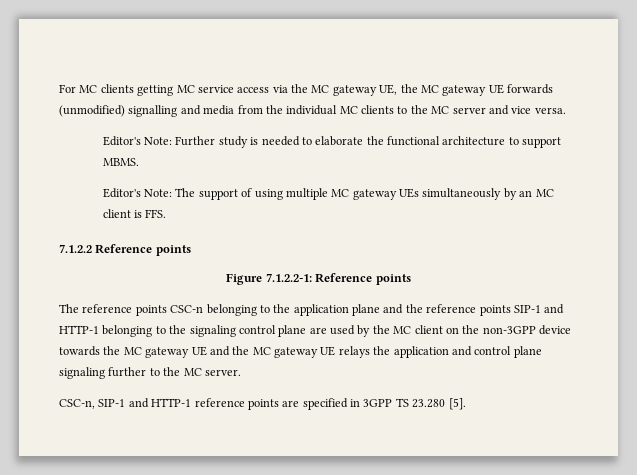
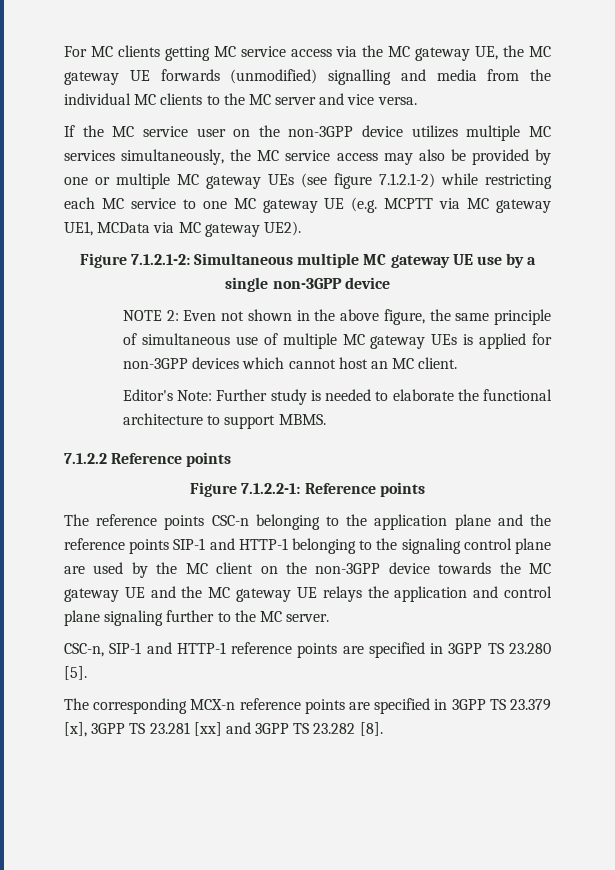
(566, 110) none -> [64,125,551,141] [64,149,552,165] [64,173,552,189] [64,197,551,213] [64,221,301,237] [79,253,537,268] [225,277,390,292] [123,309,551,325] [123,333,552,349] [123,357,458,369] // If the MC service user on the non-3GPP device utilizes multiple MC services simultaneously, the MC service access may also be provided by one or multiple MC gateway UEs (see figure 7.1.2.1-2) while restricting each MC service to one MC gateway UE (e.g. MCPTT via MC gateway UE1, MCData via MC gateway UE2). // Figure 7.1.2.1-2: Simultaneous multiple MC gateway UE use by a single non-3GPP device // NOTE 2: Even not shown in the above figure, the same principle of simultaneous use of multiple MC gateway UEs is applied for non-3GPP devices which cannot host an MC client.
[102,188,554,200] [102,209,167,218] // Editor's Note: The support of using multiple MC gateway UEs simultaneously by an MC client is FFS. -> (326, 419) none
(466, 404) none -> [64,698,551,714] [64,722,383,737] // The corresponding MCX-n reference points are specified in 3GPP TS 23.379 [x], 3GPP TS 23.281 [xx] and 3GPP TS 23.282 [8].

